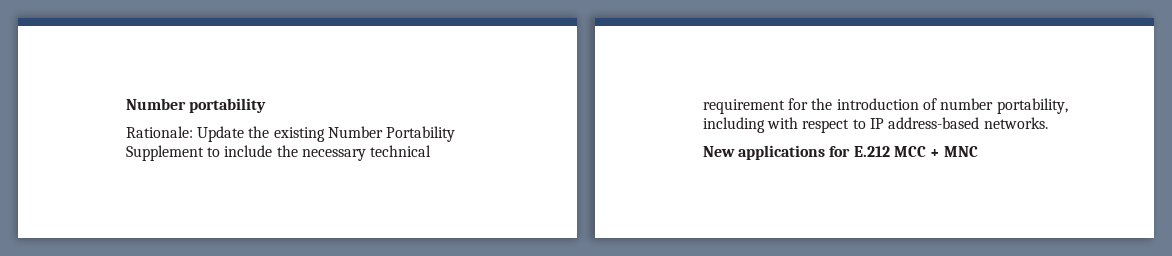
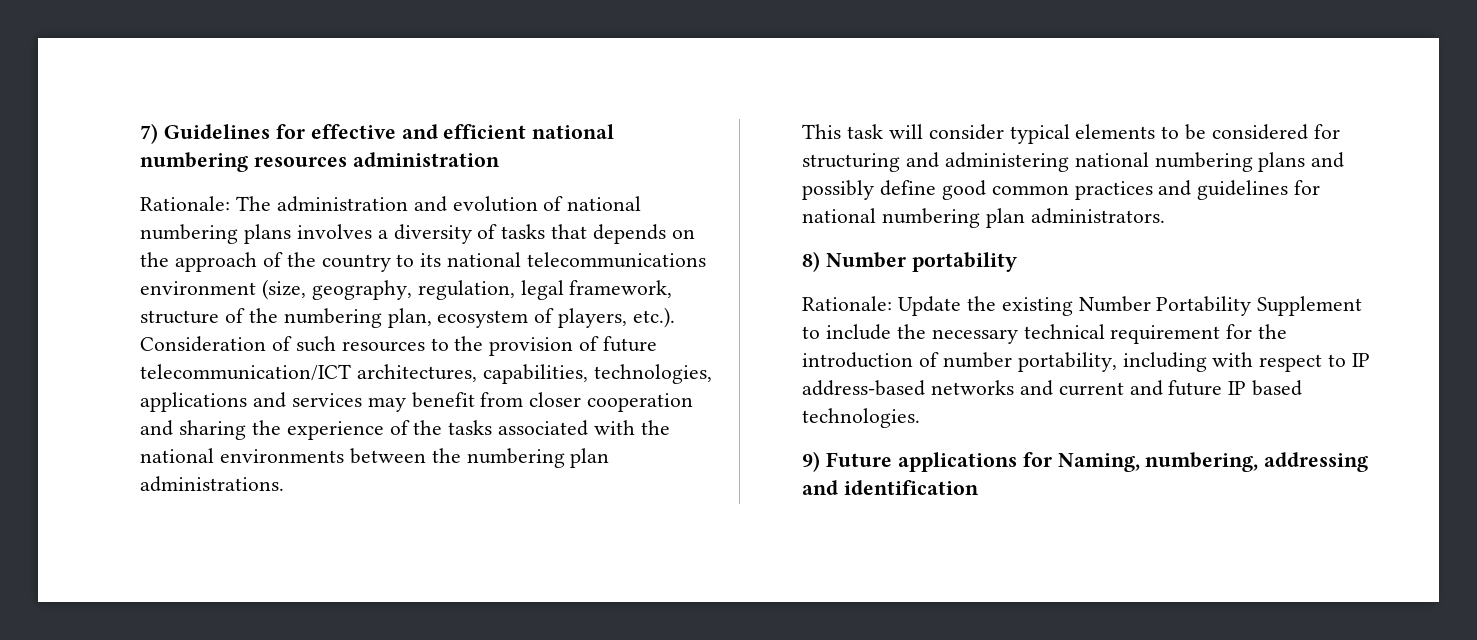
(125, 104) none -> [140,123,615,144] [140,152,501,172] [140,196,642,212] [140,224,695,244] [140,252,706,272] [140,279,673,300] [140,307,675,328] [140,336,657,356] [140,364,712,384] [140,392,694,412] [140,420,670,440] [140,448,610,468] [140,476,285,492] [802,124,1340,144] [802,152,1345,172] [802,180,1321,200] [802,208,1165,228] [802,251,821,272] 7) Guidelines for effective and efficient national numbering resources administration // Rationale: The administration and evolution of national numbering plans involves a diversity of tasks that depends on the approach of the country to its national telecommunications environment (size, geography, regulation, legal framework, structure of the numbering plan, ecosystem of players, etc.). Consideration of such resources to the provision of future telecommunication/ICT architectures, capabilities, technologies, applications and services may benefit from closer cooperation and sharing the experience of the tasks associated with the national environments between the numbering plan administrations. // This task will consider typical elements to be considered for structuring and administering national numbering plans and possibly define good common practices and guidelines for national numbering plan administrators. // 8)
[983,117,1048,129] [702,145,978,160] networks. // New applications for E.212 MCC + MNC -> [931,380,1303,396] [802,408,921,428] [802,451,1369,472] [802,480,980,495] networks and current and future IP based technologies. // 9) Future applications for Naming, numbering, addressing and identification

